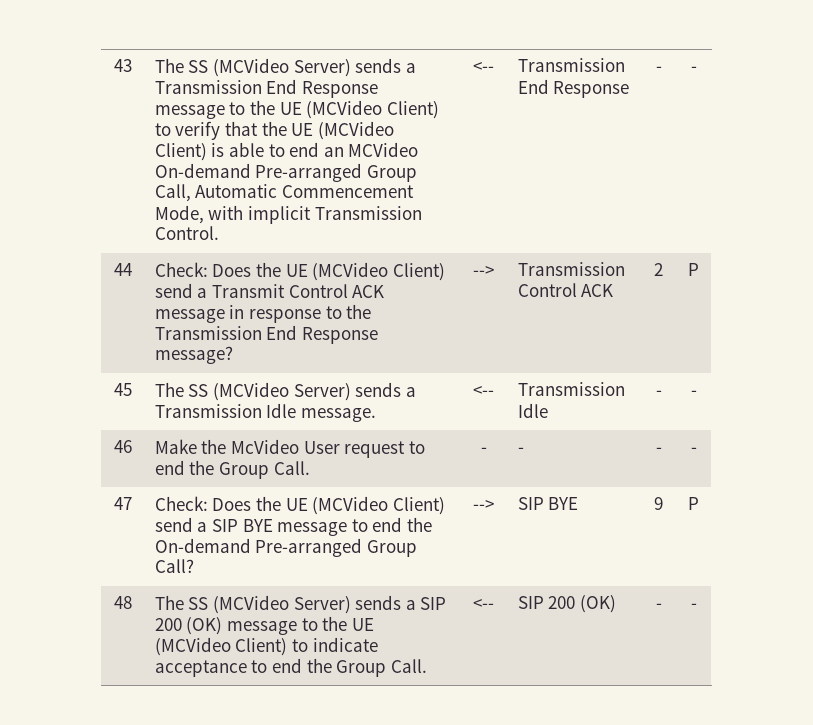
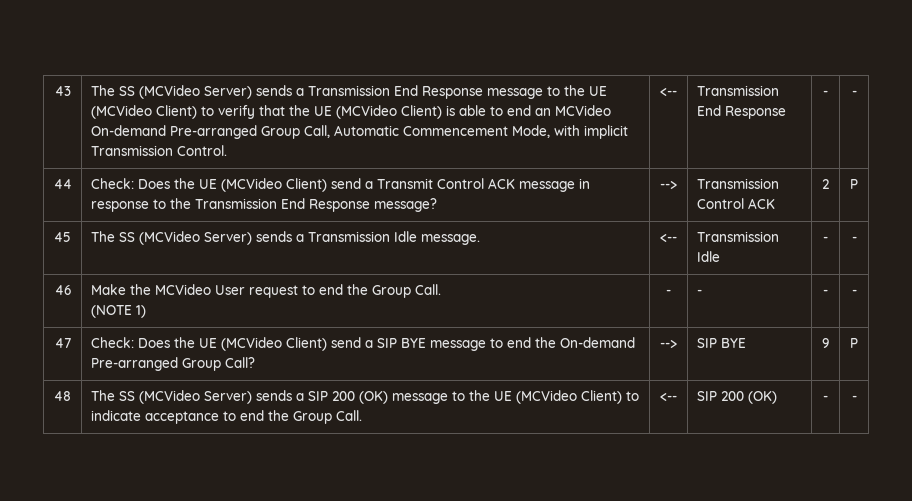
[231,439,300,454] McVideo -> [154,284,211,295] MCVideo
(310, 468) none -> [90,305,146,318] // (NOTE 1)

